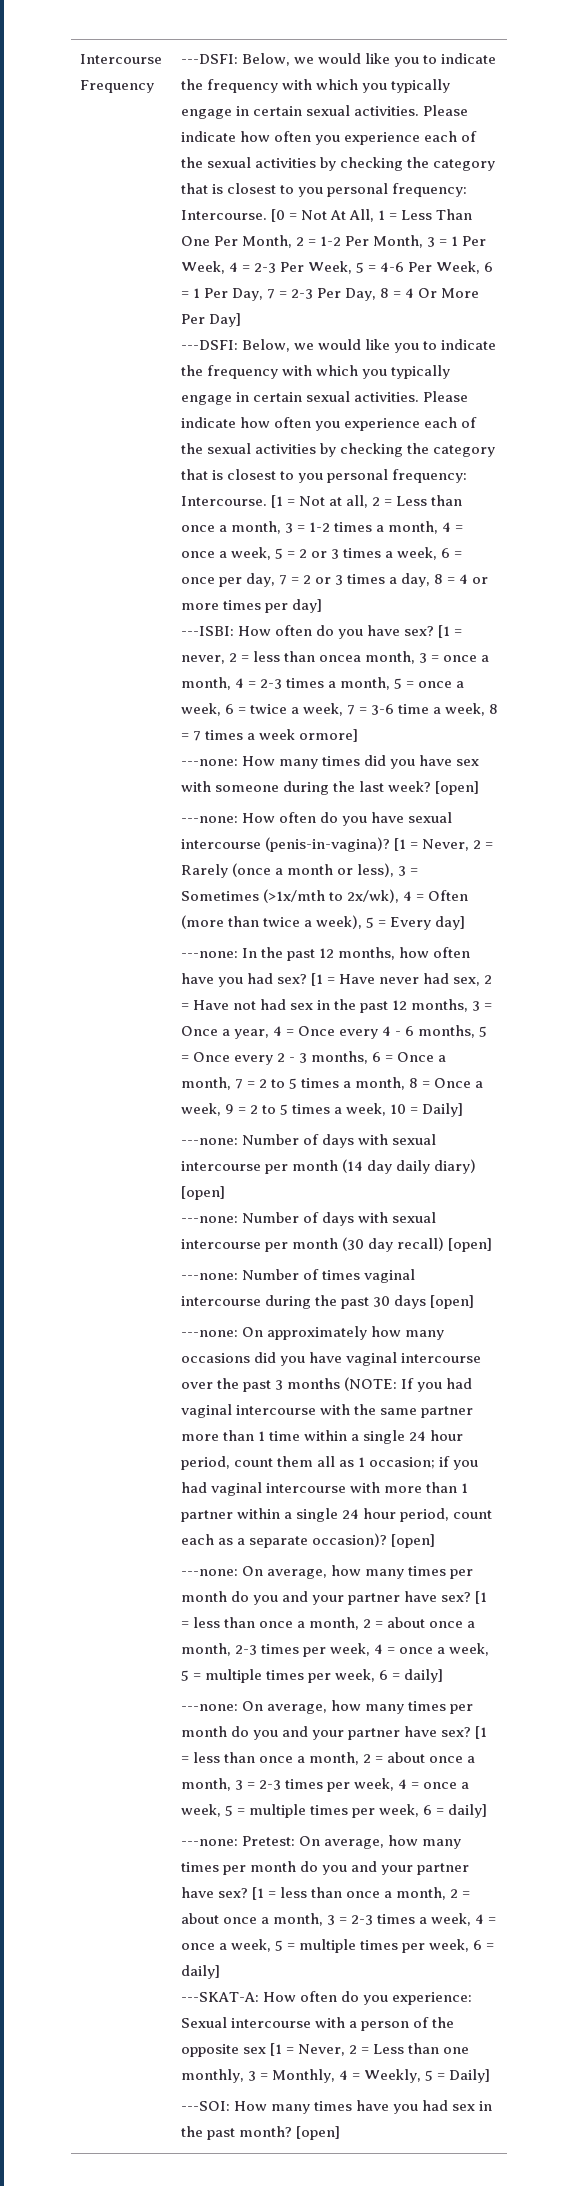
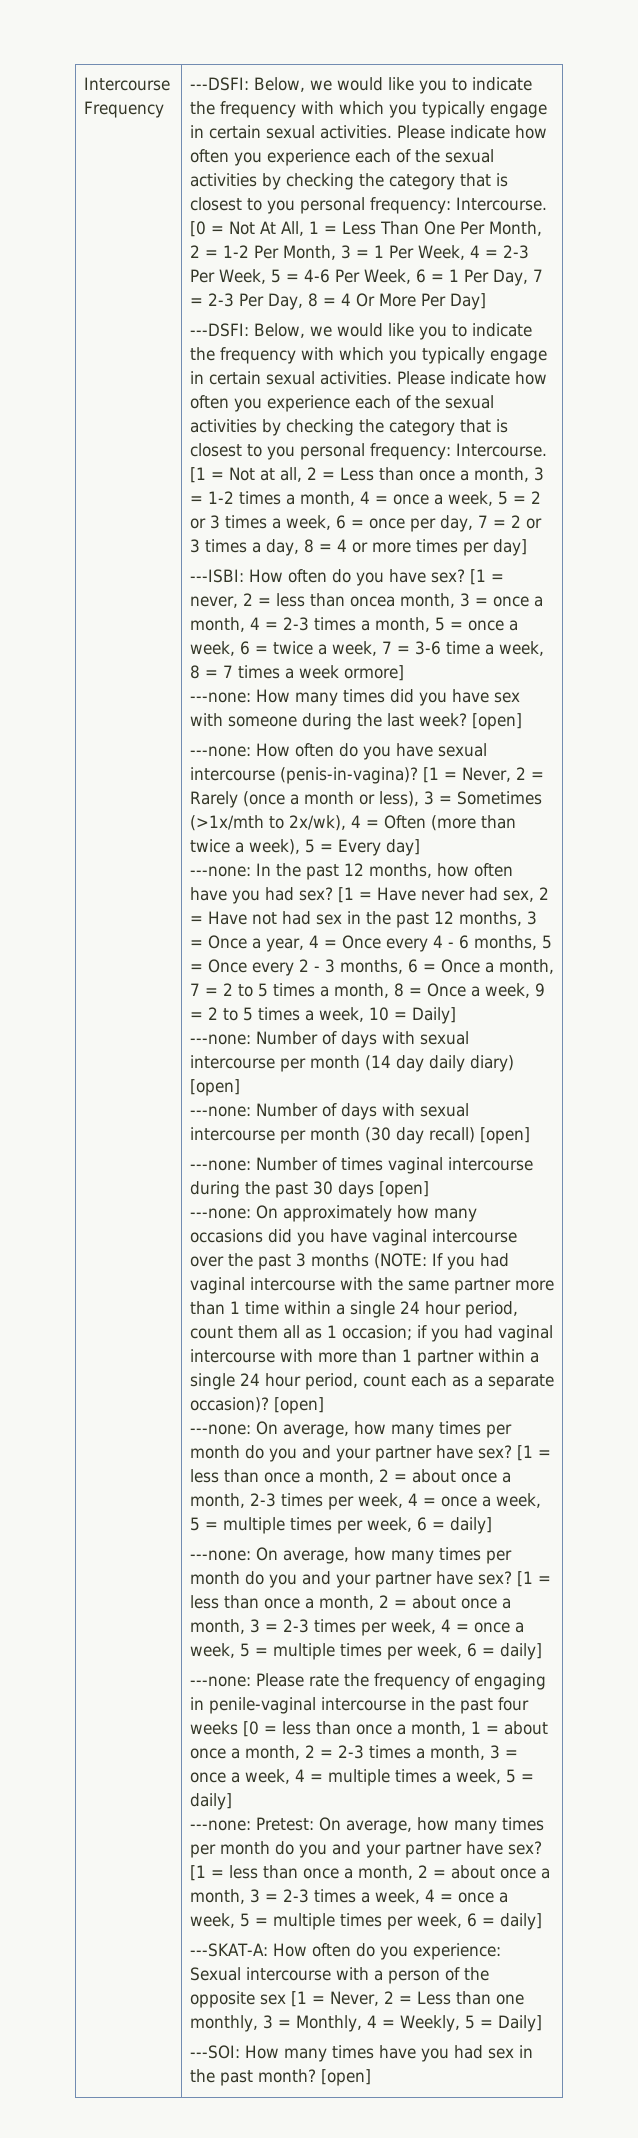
(488, 1811) none -> [189,1673,546,1690] [189,1697,529,1714] [189,1721,548,1737] [189,1745,518,1760] [189,1769,534,1786] [189,1793,232,1810] // ---none: Please rate the frequency of engaging in penile-vaginal intercourse in the past four weeks [0 = less than once a month, 1 = about once a month, 2 = 2-3 times a month, 3 = once a week, 4 = multiple times a week, 5 = daily]

